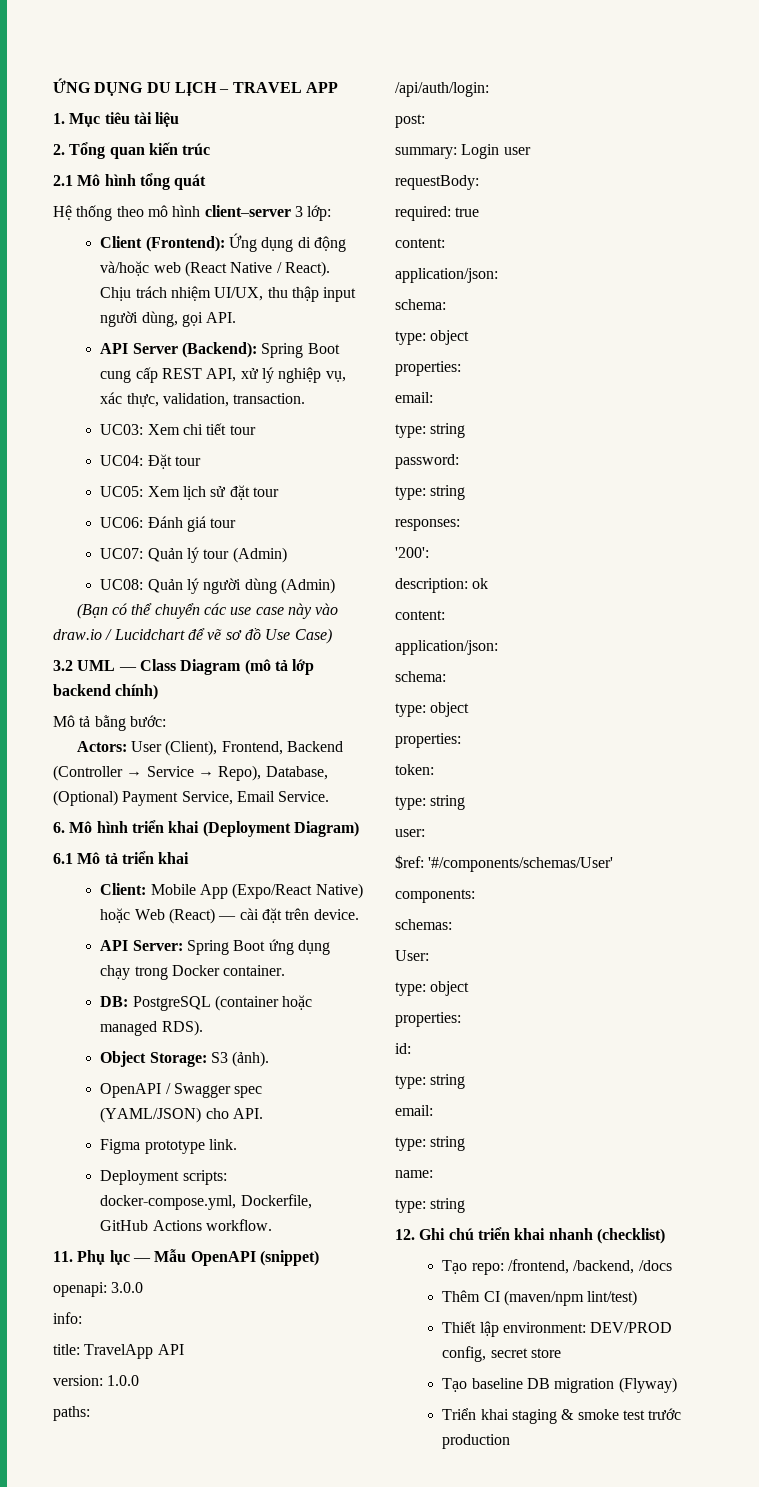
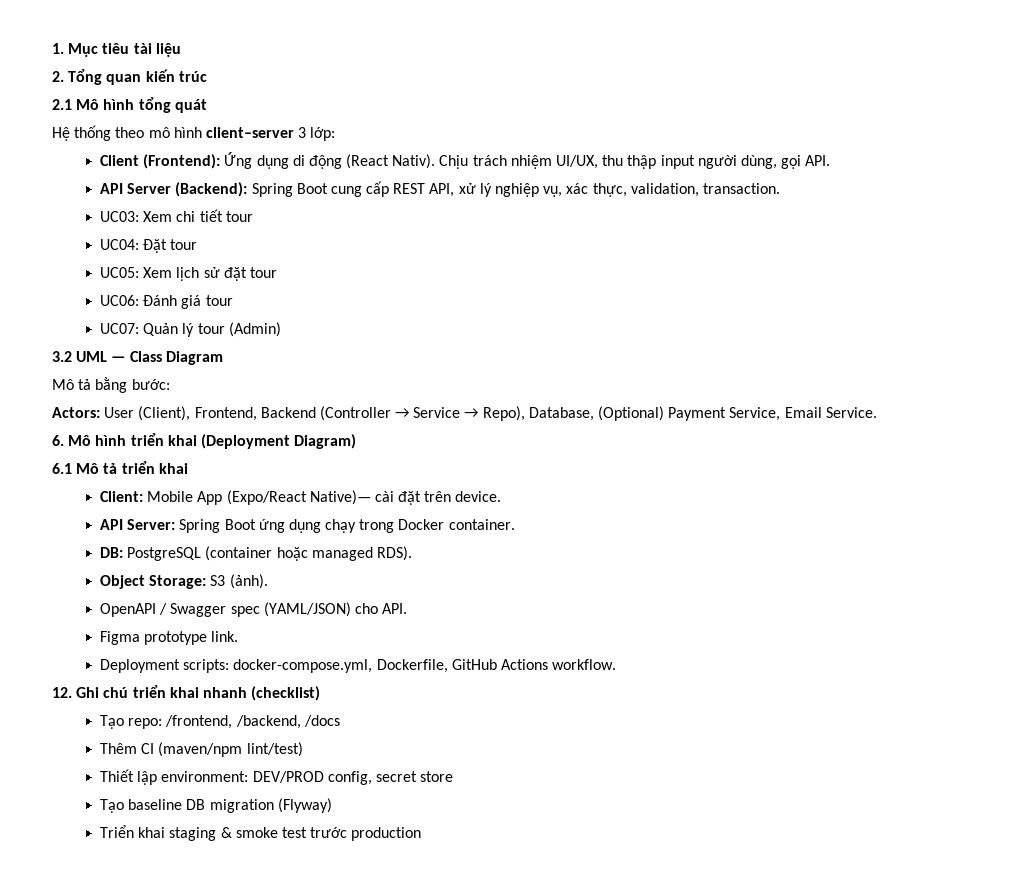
[53,78,338,96] ỨNG DỤNG DU LỊCH – TRAVEL APP // -> (52, 48) none
[100,261,331,277] và/hoặc web (React Native / React). -> [346,154,436,169] (React Nativ).
[100,578,336,594] [76,603,339,619] [53,628,332,644] // UC08: Quản lý người dùng (Admin) // (Bạn có thể chuyển các use case này vào draw.io / Lucidchart để vẽ sơ đồ Use Case) -> (281, 329) none
[244,659,315,675] [53,684,159,700] (mô tả lớp backend chính) -> (223, 358) none
[315,883,363,899] [100,908,237,924] Native) hoặc Web (React) — -> [309,490,371,505] Native)—
[53,1249,319,1266] [53,1282,144,1297] [53,1312,82,1324] [53,1344,184,1359] [53,1375,140,1386] [53,1406,90,1421] [395,82,489,97] [395,114,425,128] [395,144,531,159] [395,175,479,190] [395,206,480,221] [395,238,445,248] [395,268,498,283] [395,299,446,310] [395,330,470,345] [395,361,461,376] [395,392,433,403] [395,423,466,438] [395,454,459,469] [395,485,466,500] [395,519,460,531] [395,547,429,558] [395,578,489,593] [395,610,445,620] [395,640,498,655] [395,671,446,682] [395,702,470,717] [395,733,461,748] [395,764,434,775] [395,795,466,810] [395,829,425,837] [395,855,614,872] [395,889,475,903] [395,919,452,930] [395,950,429,961] [395,981,470,996] [395,1012,461,1027] [395,1043,411,1054] [395,1074,466,1089] [395,1105,433,1116] [395,1136,466,1151] [395,1170,433,1178] [395,1198,466,1213] // 11. Phụ lục — Mẫu OpenAPI (snippet) // openapi: 3.0.0 // info: // title: TravelApp API // version: 1.0.0 // paths: // /api/auth/login: // post: // summary: Login user // requestBody: // required: true // content: // application/json: // schema: // type: object // properties: // email: // type: string // password: // type: string // responses: // '200': // description: ok // content: // application/json: // schema: // type: object // properties: // token: // type: string // user: // $ref: '#/components/schemas/User' // components: // schemas: // User: // type: object // properties: // id: // type: string // email: // type: string // name: // type: string -> (617, 664) none

